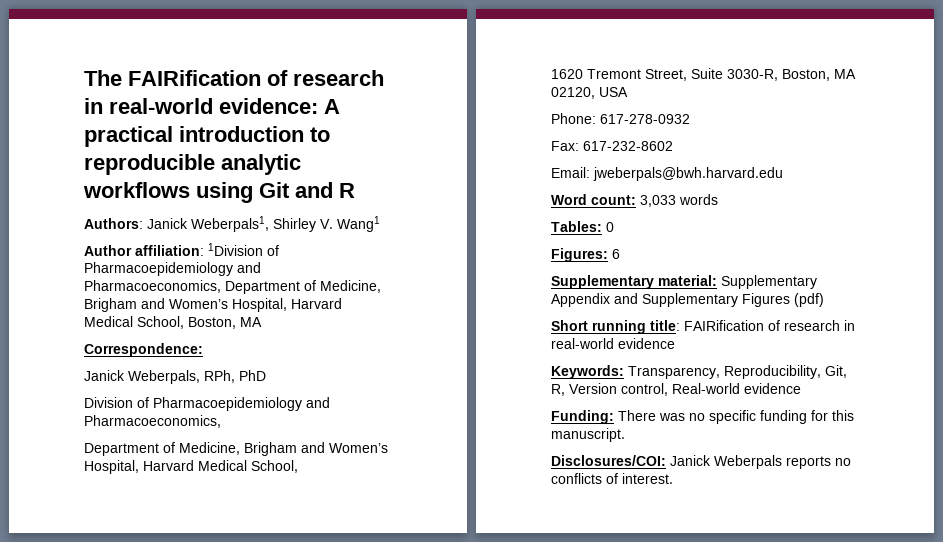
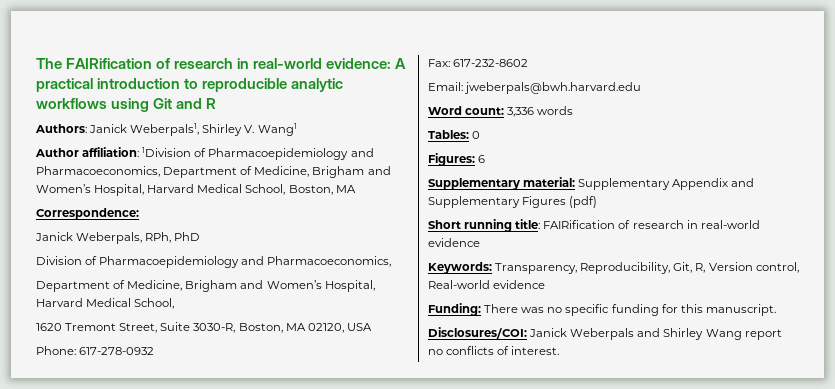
[640,195,676,207] 3,033 -> [507,107,535,117] 3,336
[786,456,831,469] reports -> [637,328,782,340] and Shirley Wang report

